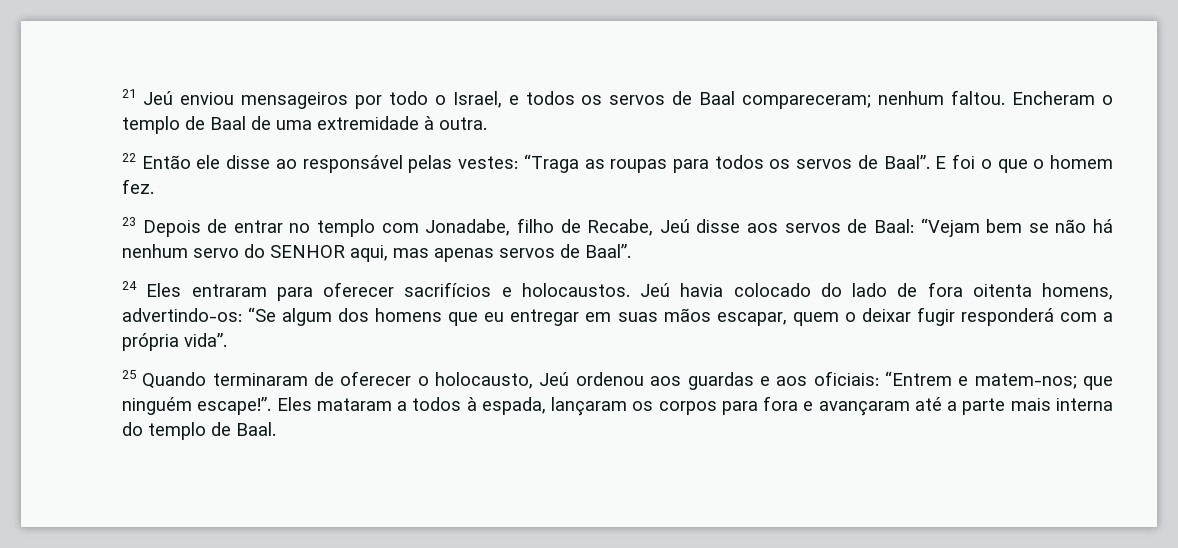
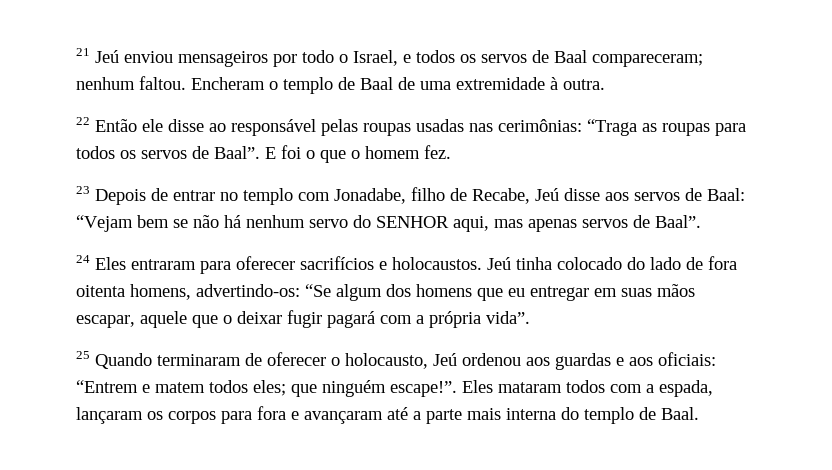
[458,156,519,169] vestes: -> [363,119,582,136] roupas usadas nas cerimônias:
[680,283,724,297] havia -> [516,257,552,270] tinha
[792,312,839,326] quem -> [140,311,218,328] aquele que
[960,308,1054,326] responderá -> [327,311,375,328] pagará
[974,373,1077,389] matem-nos; -> [155,380,286,396] matem todos eles;
[397,397,477,411] a todos à -> [566,380,654,393] todos com a

